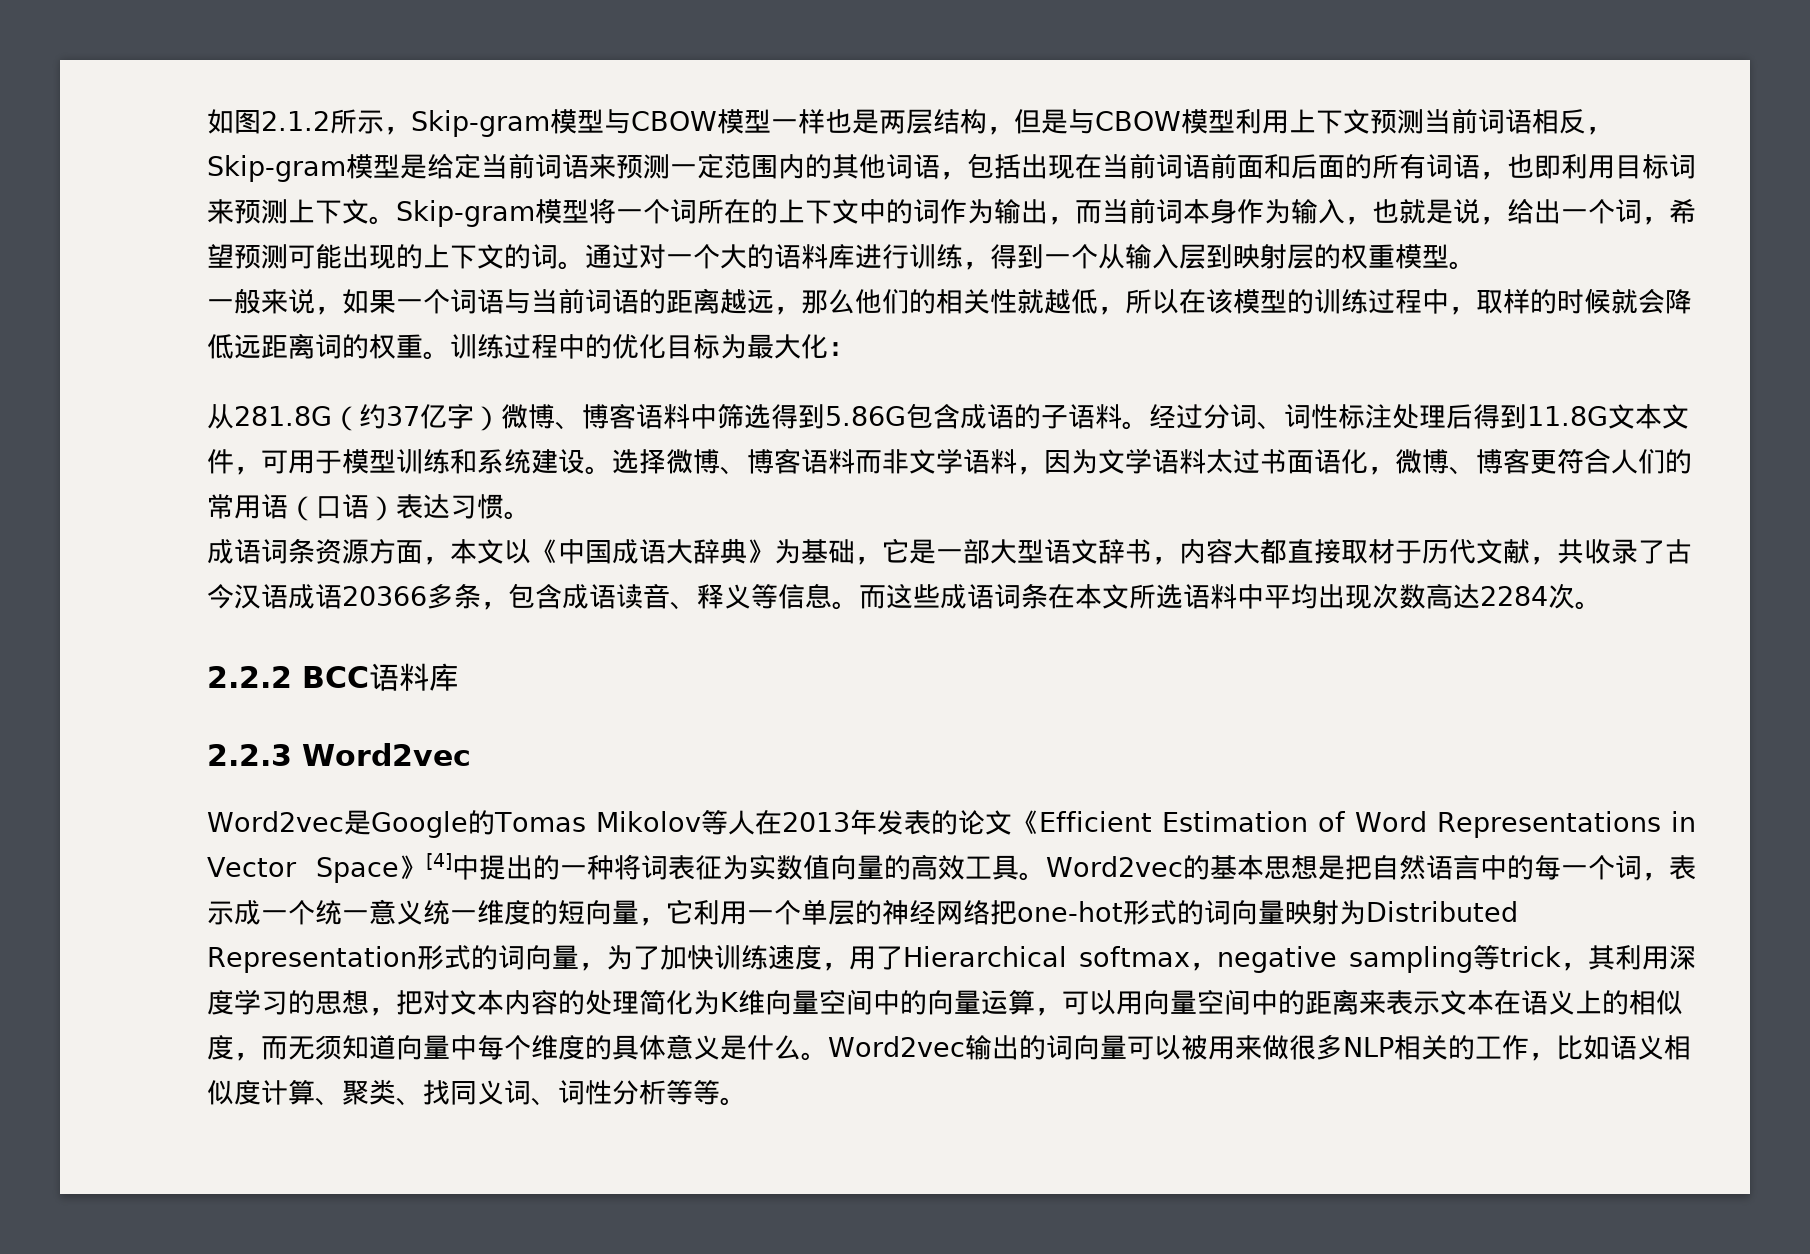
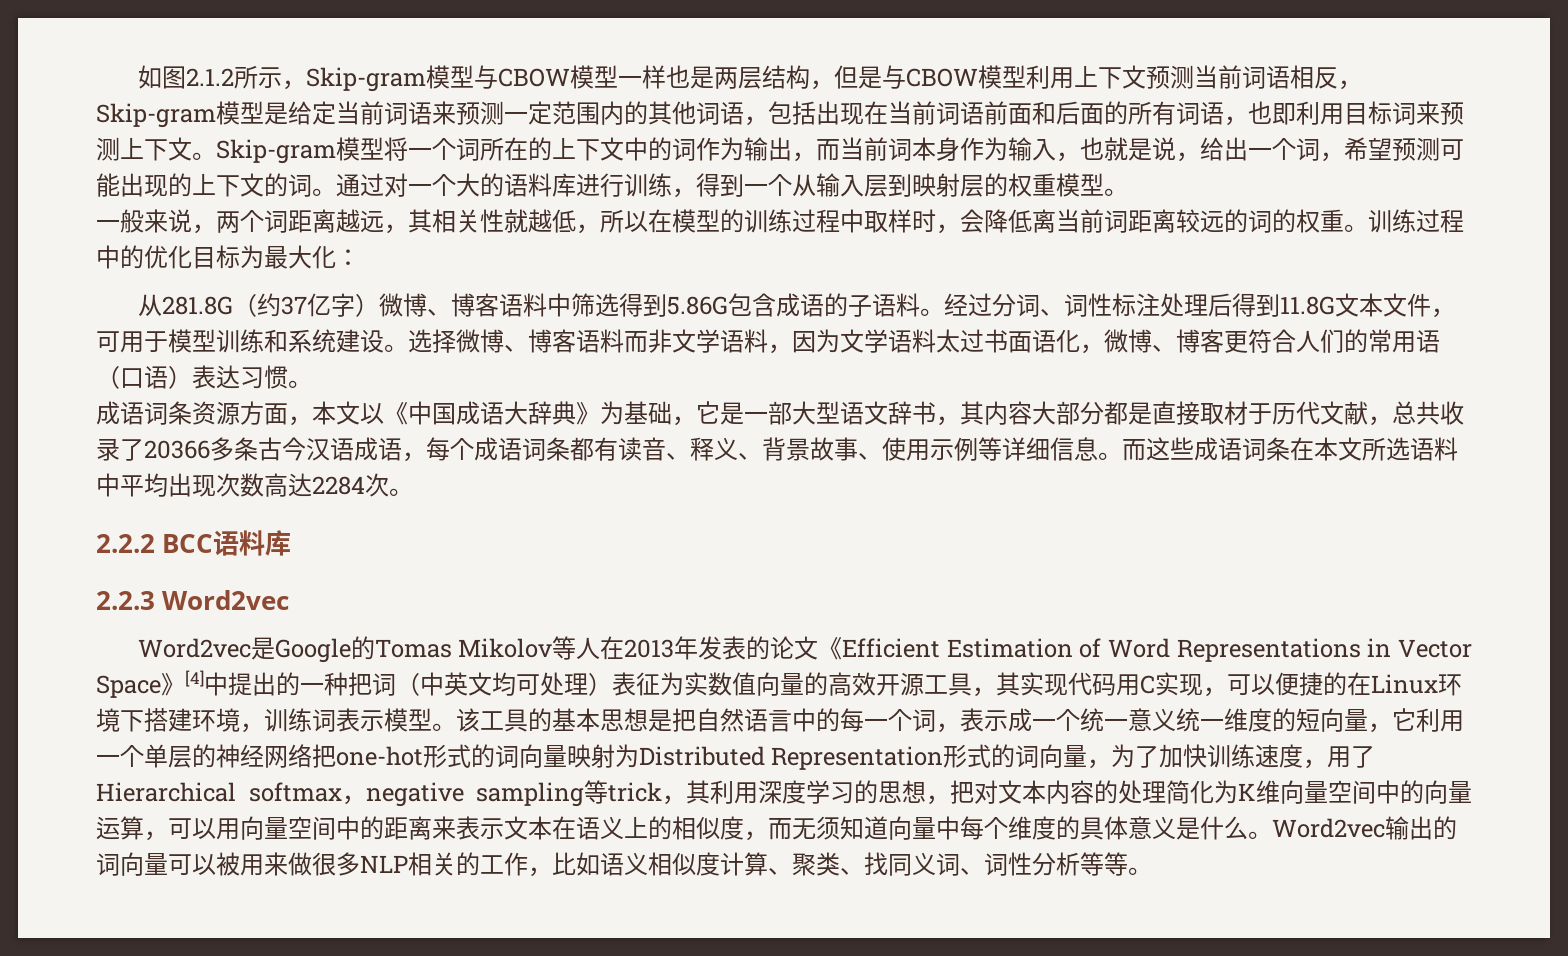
[342,288,936,315] 如果一个词语与当前词语的距离越远，那么他们的 -> [216,209,432,234] 两个词距离越远，其
[1206,289,1233,314] 该 -> (672, 221) none
[1449,288,1692,315] [207,333,315,359] ，取样的时候就会降低远距离 -> [864,209,1248,234] 取样时，会降低离当前词距离较远的
[1179,538,1287,564] 内容大都 -> [960,401,1152,425] 其内容大部分都是
(1557, 560) none -> [1392,401,1416,424] 总
(1665, 552) none -> [144,437,258,461] 20366多条
[342,583,778,610] 20366多条，包含成语读音、释义等 -> [402,437,1050,462] ，每个成语词条都有读音、释义、背景故事、使用示例等详细
[614,854,669,880] 将词 -> [348,672,612,696] 把词（中英文均可处理）
[965,855,1184,881] 工具。Word2vec -> [876,672,1462,697] [96,708,528,733] 开源工具，其实现代码用C实现，可以便捷的在Linux环境下搭建环境，训练词表示模型。该工具

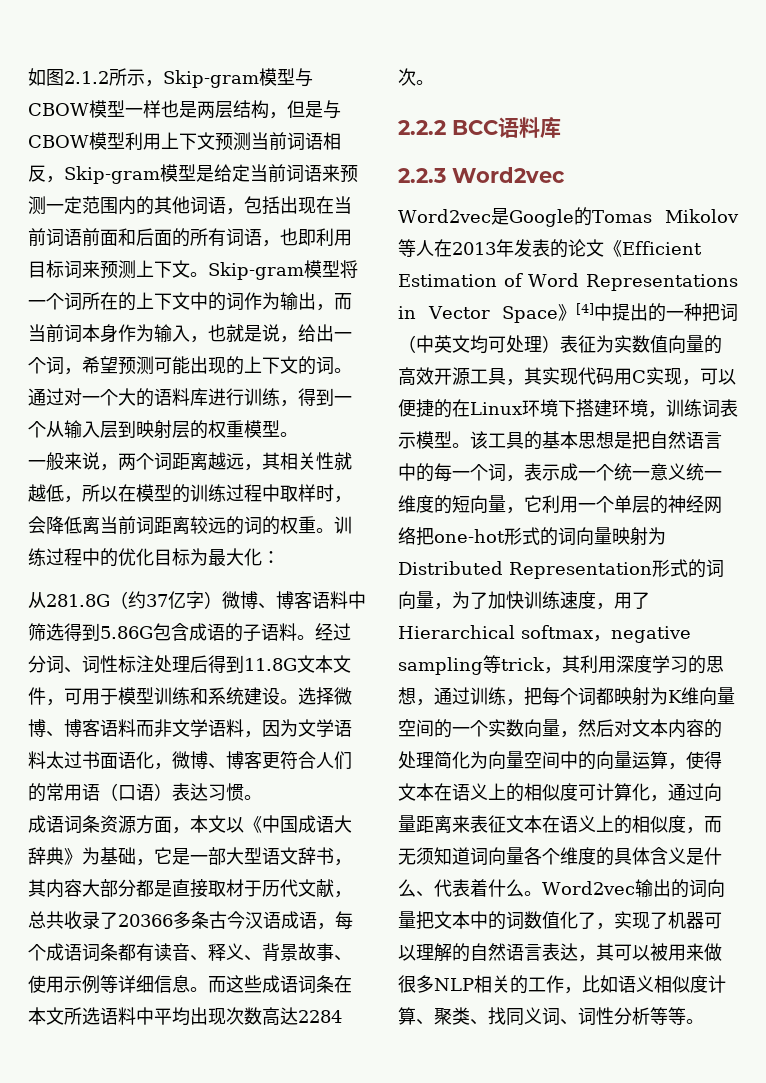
[950,780,974,804] 把 -> [434,687,735,706] [398,719,614,738] 通过训练，把每个词都映射为K维向量空间的一个实数向量，然后
[1238,780,1280,804] K维 -> (488, 760) none
[168,816,384,840] 可以用向量空间中的 -> [686,751,722,769] [398,783,722,802] [398,815,416,833] 使得文本在语义上的相似度可计算化，通过向量
[480,818,504,839] 示 -> [488,815,506,833] 征
[888,816,984,840] 向量中每 -> [470,847,542,865] 词向量各
[1128,816,1152,839] 意 -> [650,847,668,865] 含
(1248, 828) none -> [416,879,524,897] 、代表着什么
(168, 864) none -> [416,911,722,930] [398,943,614,962] 把文本中的词数值化了，实现了机器可以理解的自然语言表达，其

